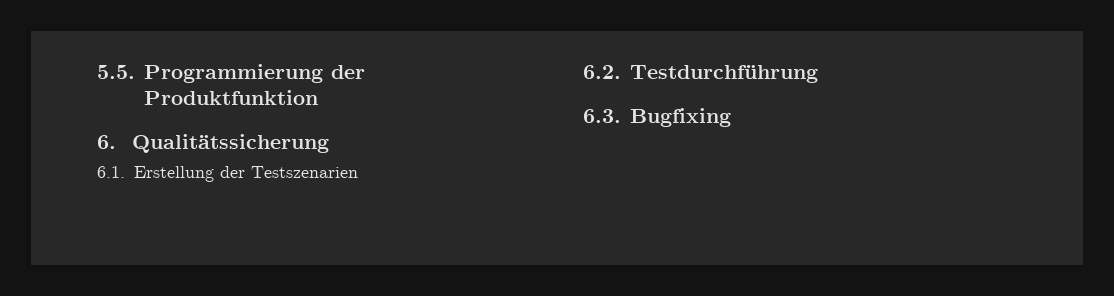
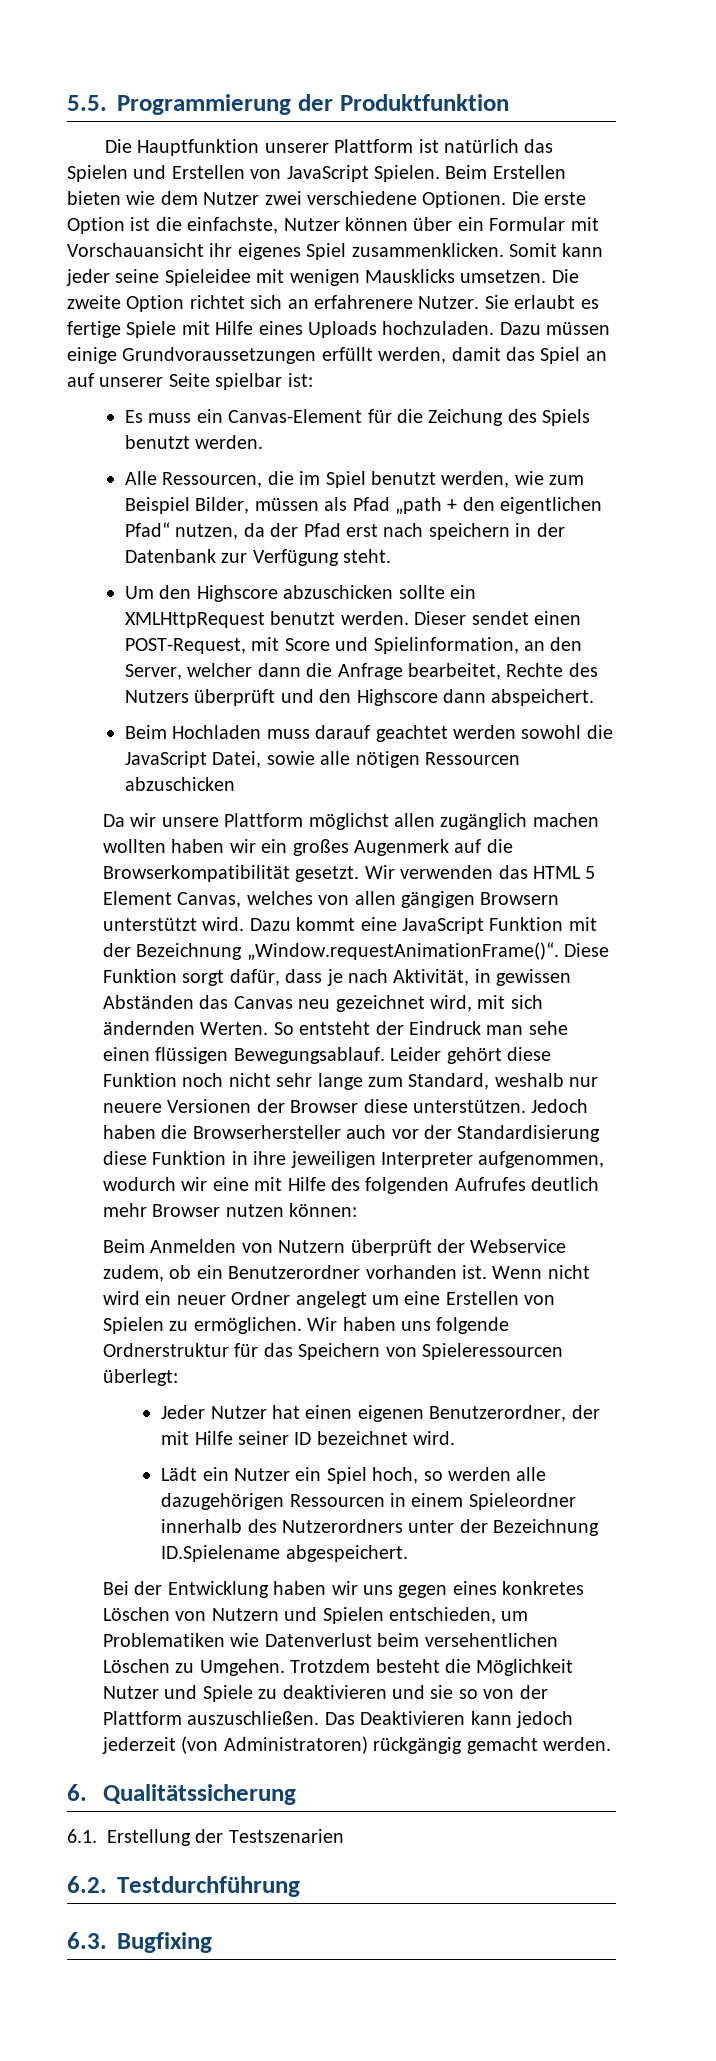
(318, 97) none -> [105,139,554,156] [67,165,566,182] [67,191,587,208] [67,217,599,234] [67,243,604,260] [66,269,579,286] [67,295,599,312] [67,321,611,338] [67,347,607,364] [67,373,313,390] [125,409,591,426] [125,435,264,449] [125,471,585,488] [125,497,603,515] [125,522,565,540] [125,549,392,566] [125,585,477,602] [125,611,582,628] [125,637,583,654] [125,663,598,680] [125,689,595,706] [125,725,613,742] [125,751,521,768] [125,777,236,791] [103,813,599,830] [103,839,513,856] [103,865,596,882] [103,891,560,908] [103,917,597,934] [103,942,610,961] [103,969,572,986] [103,995,543,1012] [103,1021,568,1035] [103,1047,552,1064] [103,1073,599,1090] [103,1099,589,1113] [103,1125,601,1142] [103,1151,605,1168] [103,1177,600,1194] [103,1203,358,1217] [103,1239,567,1256] [103,1265,590,1282] [103,1291,556,1308] [103,1317,510,1334] [103,1343,564,1360] [103,1369,179,1386] [161,1405,600,1422] [161,1431,456,1445] [161,1467,547,1484] [161,1493,576,1510] [161,1519,600,1536] [161,1545,408,1562] [103,1581,585,1598] [103,1607,529,1624] [103,1633,558,1647] [103,1659,574,1676] [103,1685,548,1702] [103,1711,574,1728] [102,1736,612,1754] // Die Hauptfunktion unserer Plattform ist natürlich das Spielen und Erstellen von JavaScript Spielen. Beim Erstellen bieten wie dem Nutzer zwei verschiedene Optionen. Die erste Option ist die einfachste, Nutzer können über ein Formular mit Vorschauansicht ihr eigenes Spiel zusammenklicken. Somit kann jeder seine Spieleidee mit wenigen Mausklicks umsetzen. Die zweite Option richtet sich an erfahrenere Nutzer. Sie erlaubt es fertige Spiele mit Hilfe eines Uploads hochzuladen. Dazu müssen einige Grundvoraussetzungen erfüllt werden, damit das Spiel an auf unserer Seite spielbar ist: // Es muss ein Canvas-Element für die Zeichung des Spiels benutzt werden. // Alle Ressourcen, die im Spiel benutzt werden, wie zum Beispiel Bilder, müssen als Pfad „path + den eigentlichen Pfad“ nutzen, da der Pfad erst nach speichern in der Datenbank zur Verfügung steht. // Um den Highscore abzuschicken sollte ein XMLHttpRequest benutzt werden. Dieser sendet einen POST-Request, mit Score und Spielinformation, an den Server, welcher dann die Anfrage bearbeitet, Rechte des Nutzers überprüft und den Highscore dann abspeichert. // Beim Hochladen muss darauf geachtet werden sowohl die JavaScript Datei, sowie alle nötigen Ressourcen abzuschicken // Da wir unsere Plattform möglichst allen zugänglich machen wollten haben wir ein großes Augenmerk auf die Browserkompatibilität gesetzt. Wir verwenden das HTML 5 Element Canvas, welches von allen gängigen Browsern unterstützt wird. Dazu kommt eine JavaScript Funktion mit der Bezeichnung „Window.requestAnimationFrame()“. Diese Funktion sorgt dafür, dass je nach Aktivität, in gewissen Abständen das Canvas neu gezeichnet wird, mit sich ändernden Werten. So entsteht der Eindruck man sehe einen flüssigen Bewegungsablauf. Leider gehört diese Funktion noch nicht sehr lange zum Standard, weshalb nur neuere Versionen der Browser diese unterstützen. Jedoch haben die Browserhersteller auch vor der Standardisierung diese Funktion in ihre jeweiligen Interpreter aufgenommen, wodurch wir eine mit Hilfe des folgenden Aufrufes deutlich mehr Browser nutzen können: // Beim Anmelden von Nutzern überprüft der Webservice zudem, ob ein Benutzerordner vorhanden ist. Wenn nicht wird ein neuer Ordner angelegt um eine Erstellen von Spielen zu ermöglichen. Wir haben uns folgende Ordnerstruktur für das Speichern von Spieleressourcen überlegt: // Jeder Nutzer hat einen eigenen Benutzerordner, der mit Hilfe seiner ID bezeichnet wird. // Lädt ein Nutzer ein Spiel hoch, so werden alle dazugehörigen Ressourcen in einem Spieleordner innerhalb des Nutzerordners unter der Bezeichnung ID.Spielename abgespeichert. // Bei der Entwicklung haben wir uns gegen eines konkretes Löschen von Nutzern und Spielen entschieden, um Problematiken wie Datenverlust beim versehentlichen Löschen zu Umgehen. Trotzdem besteht die Möglichkeit Nutzer und Spiele zu deaktivieren und sie so von der Plattform auszuschließen. Das Deaktivieren kann jedoch jederzeit (von Administratoren) rückgängig gemacht werden.

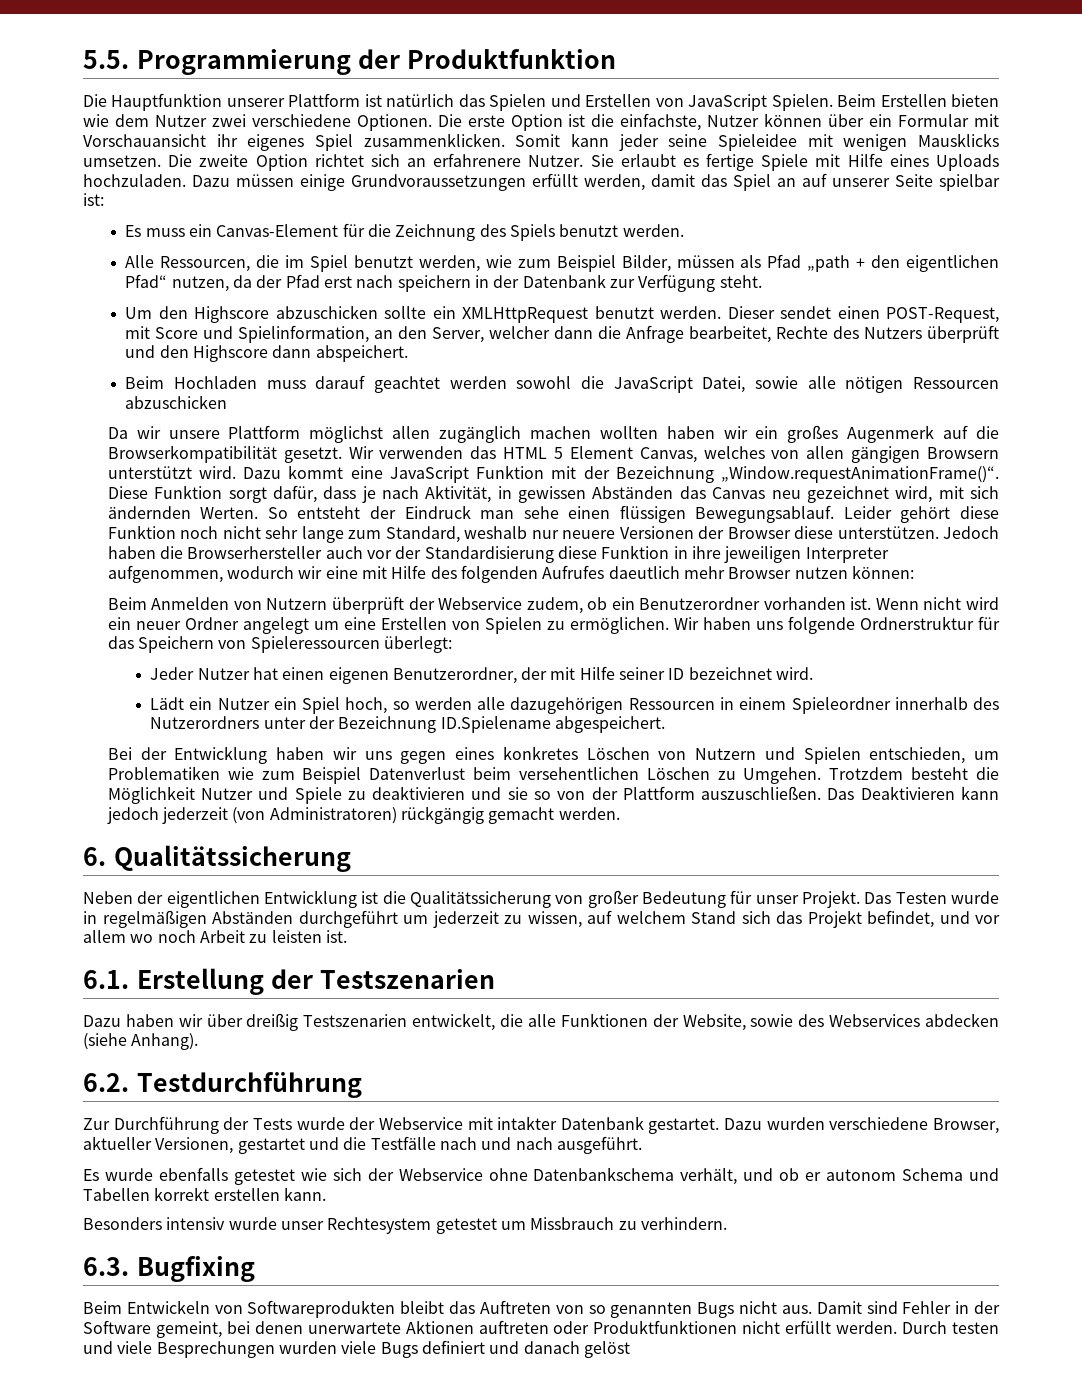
[428,409,504,426] Zeichung -> [395,224,476,241] Zeichnung
[531,1177,600,1191] deutlich -> [608,566,680,579] daeutlich
(260, 1640) none -> [261,767,362,784] zum Beispiel
[67,1829,344,1846] [67,1876,300,1897] [67,1932,212,1953] 6.1. Erstellung der Testszenarien // 6.2. Testdurchführung // 6.3. Bugfixing -> [83,890,1000,908] [83,910,1000,928] [83,930,347,943] [83,968,495,995] [83,1013,1000,1031] [83,1033,199,1050] [83,1072,362,1098] [83,1116,999,1134] [83,1136,642,1154] [83,1167,999,1185] [83,1187,326,1201] [83,1217,727,1234] [83,1256,255,1282] [83,1300,1001,1318] [83,1320,999,1338] [83,1340,630,1358] Neben der eigentlichen Entwicklung ist die Qualitätssicherung von großer Bedeutung für unser Projekt. Das Testen wurde in regelmäßigen Abständen durchgeführt um jederzeit zu wissen, auf welchem Stand sich das Projekt befindet, und vor allem wo noch Arbeit zu leisten ist. // 6.1. Erstellung der Testszenarien // Dazu haben wir über dreißig Testszenarien entwickelt, die alle Funktionen der Website, sowie des Webservices abdecken (siehe Anhang). // 6.2. Testdurchführung // Zur Durchführung der Tests wurde der Webservice mit intakter Datenbank gestartet. Dazu wurden verschiedene Browser, aktueller Versionen, gestartet und die Testfälle nach und nach ausgeführt. // Es wurde ebenfalls getestet wie sich der Webservice ohne Datenbankschema verhält, und ob er autonom Schema und Tabellen korrekt erstellen kann. // Besonders intensiv wurde unser Rechtesystem getestet um Missbrauch zu verhindern. // 6.3. Bugfixing // Beim Entwickeln von Softwareprodukten bleibt das Auftreten von so genannten Bugs nicht aus. Damit sind Fehler in der Software gemeint, bei denen unerwartete Aktionen auftreten oder Produktfunktionen nicht erfüllt werden. Durch testen und viele Besprechungen wurden viele Bugs definiert und danach gelöst

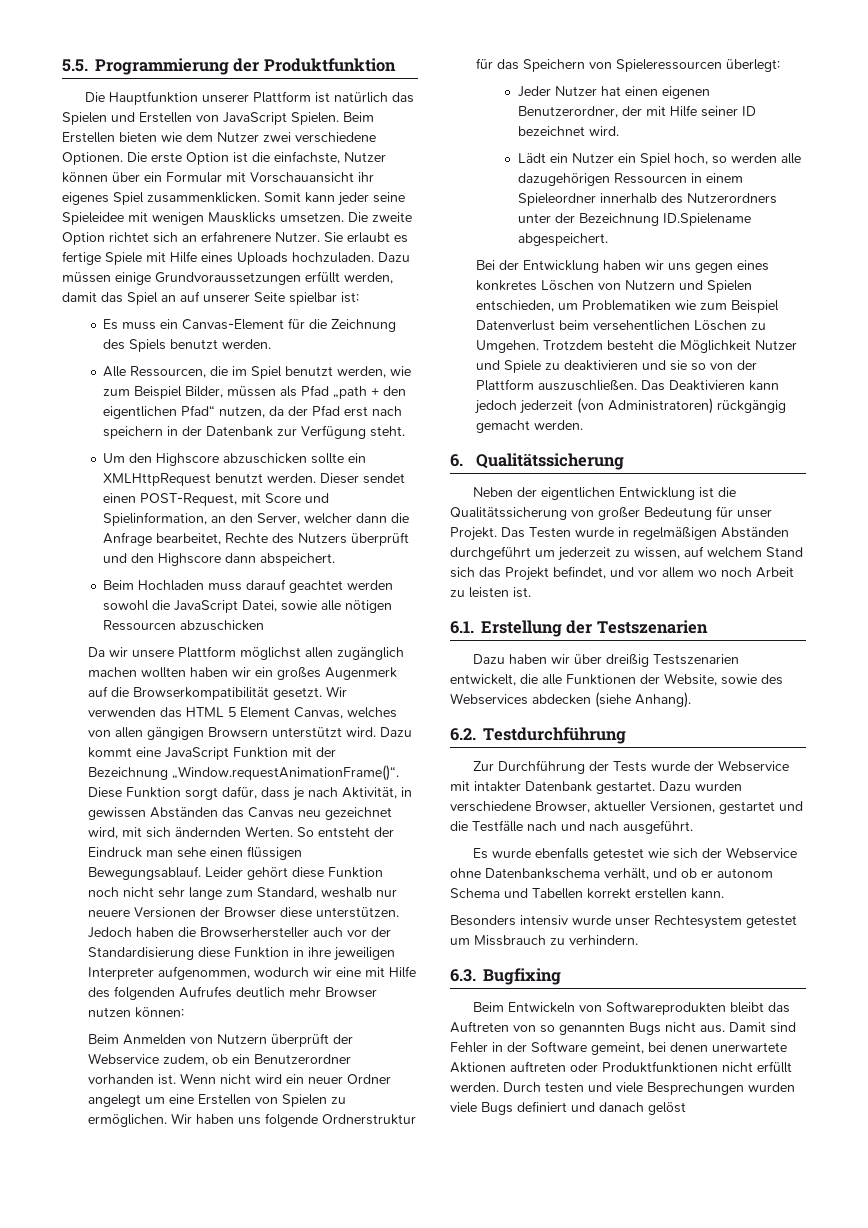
[608,566,680,579] daeutlich -> [236,987,286,998] deutlich

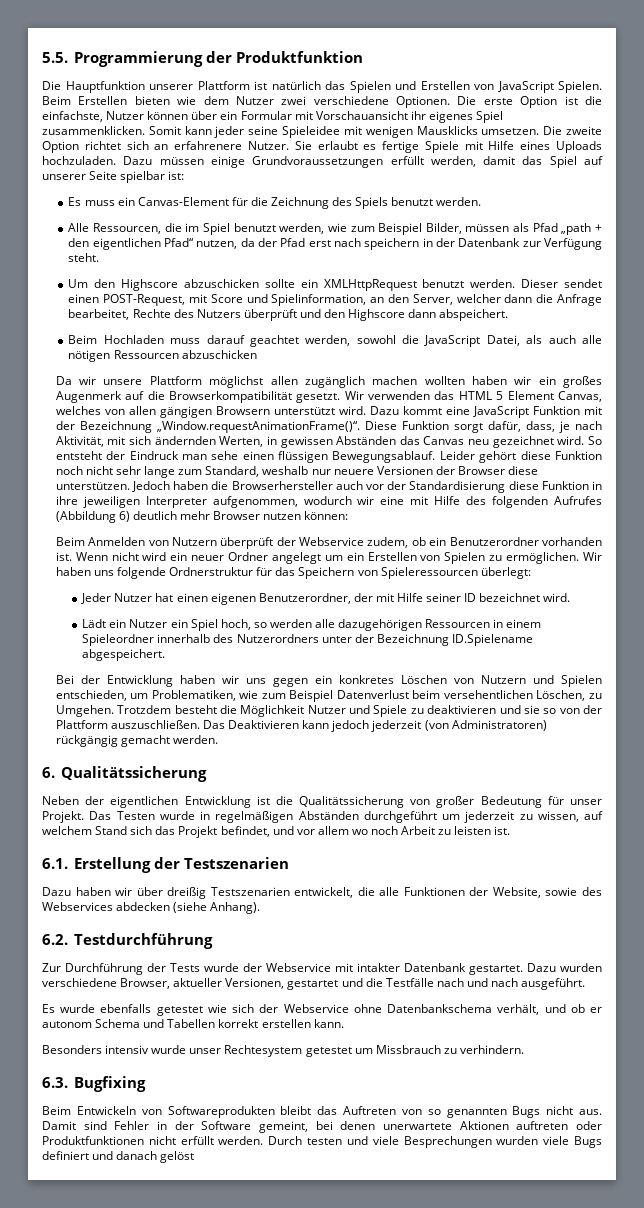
[161,295,176,302] an -> (577, 162) none
[347,580,394,590] werden -> [305,335,351,346] werden,
[281,600,318,611] sowie -> [526,335,576,344] als auch
[261,787,291,798] dass -> [525,421,555,432] dass,
(398, 793) none -> [107,436,264,447] mit sich ändernden Werten,
[88,826,294,839] wird, mit sich ändernden Werten. -> [557,436,585,445] wird.
(233, 992) none -> [55,511,130,523] (Abbildung 6)
[169,1094,195,1104] eine -> [346,552,364,561] ein
[737,260,770,271] eines -> [314,675,332,684] ein
[582,300,672,311] Problematiken -> [151,690,236,701] Problematiken,
[694,320,748,331] Löschen -> [536,690,586,701] Löschen,

